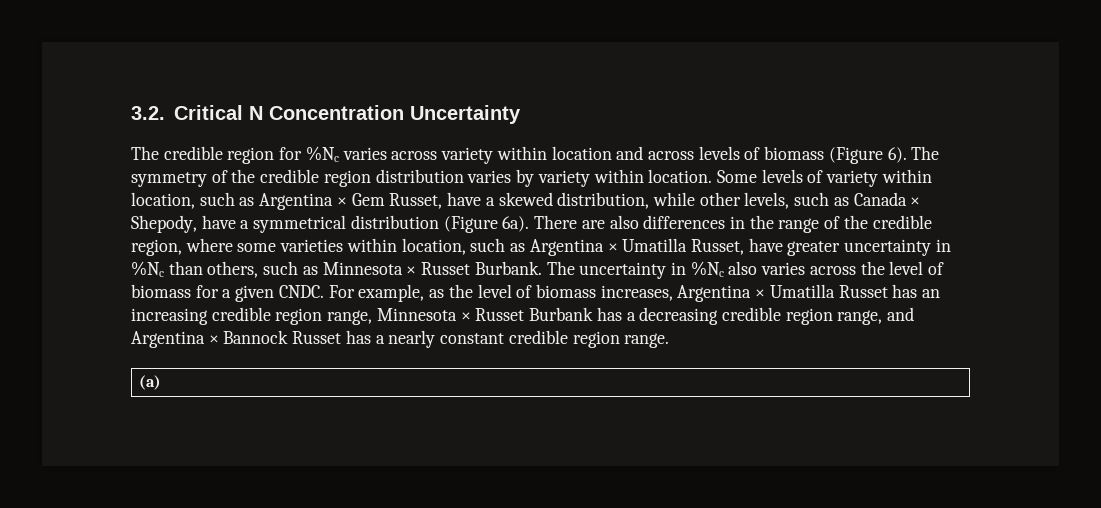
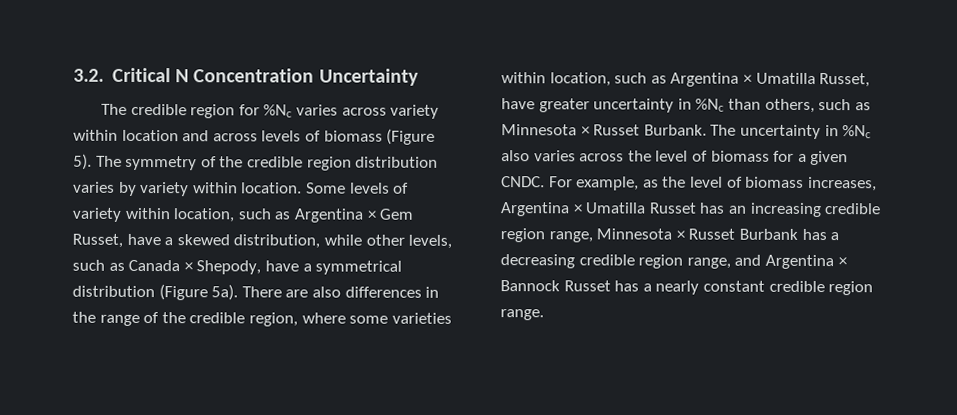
[887,147,907,163] 6). -> [73,153,92,170] 5).
[502,216,530,232] 6a). -> [211,284,239,301] 5a).
[138,375,161,390] // (a) -> (544, 315) none

